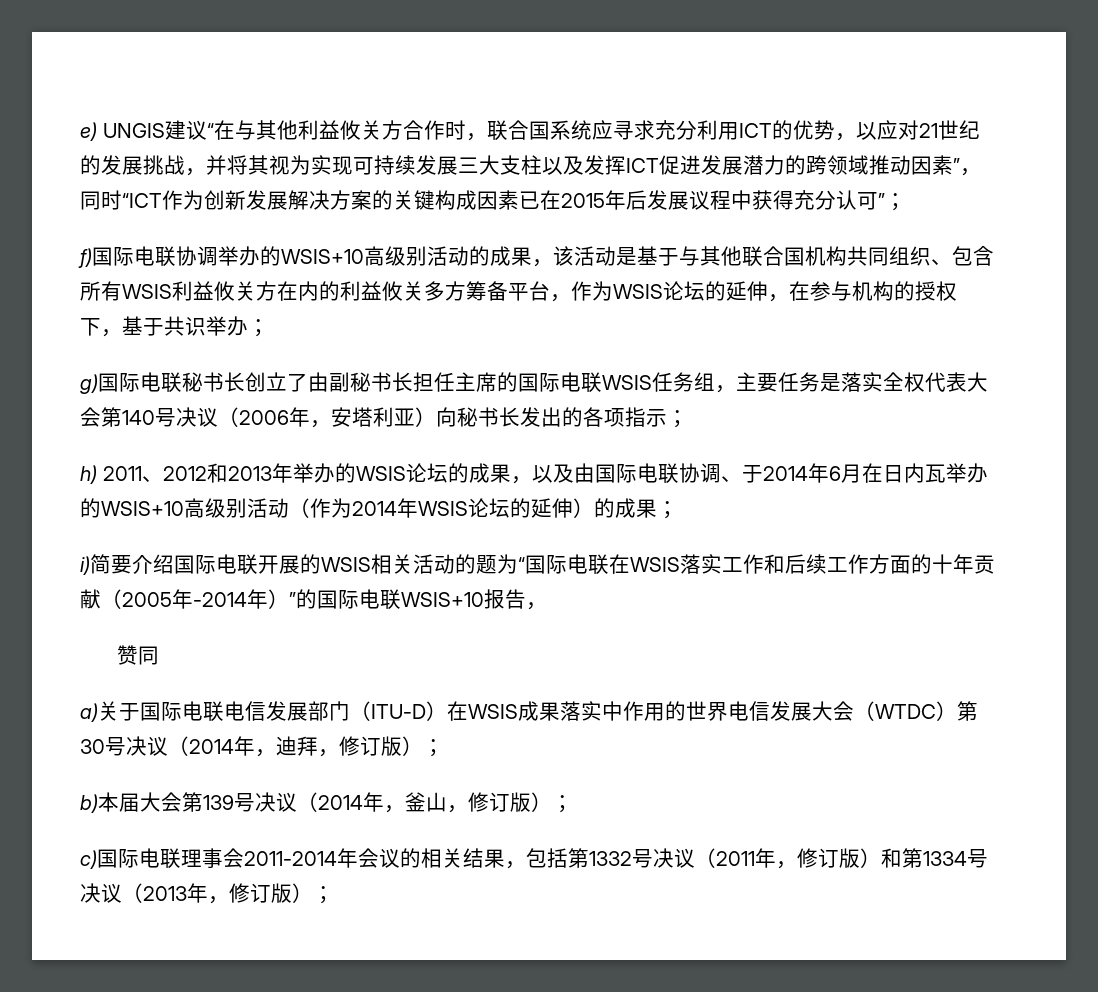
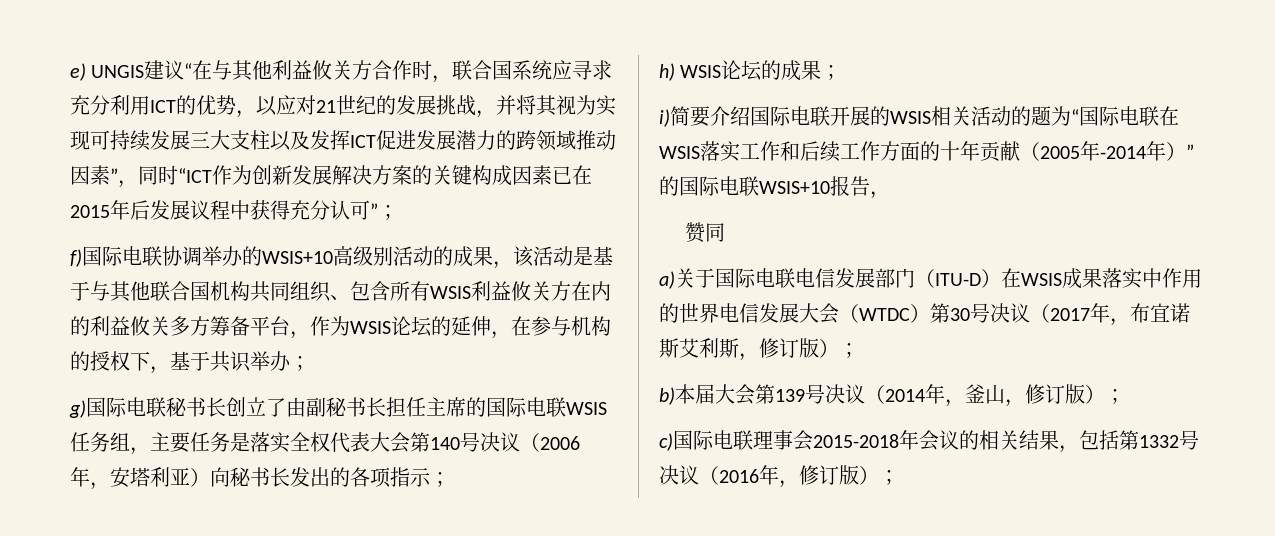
[102,463,988,484] [80,498,594,518] 2011、2012和2013年举办的WSIS论坛的成果，以及由国际电联协调、于2014年6月在日内瓦举办的WSIS+10高级别活动（作为2014年WSIS论坛的延伸） -> [680,60,763,81] WSIS论坛
[189,736,318,757] 2014年，迪拜 -> [1050,303,1190,326] [659,338,739,358] 2017年，布宜诺斯艾利斯
[244,851,337,866] 2011-2014 -> [813,434,899,448] 2015-2018
[716,848,988,869] [80,883,187,903] 2011年，修订版）和第1334号决议（2013 -> [719,469,759,483] 2016

